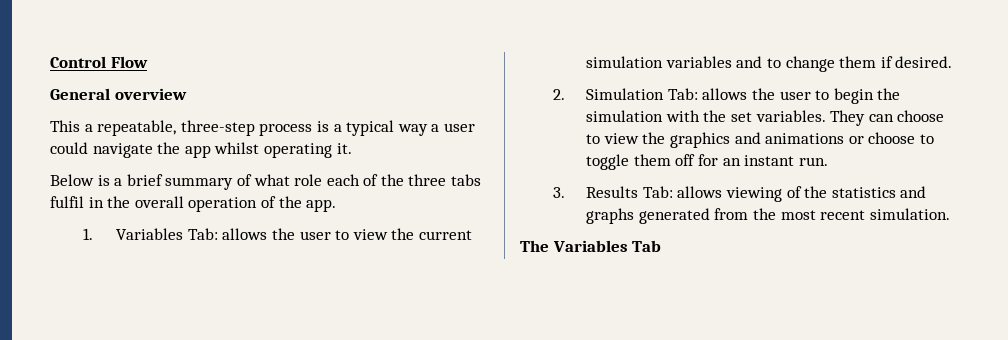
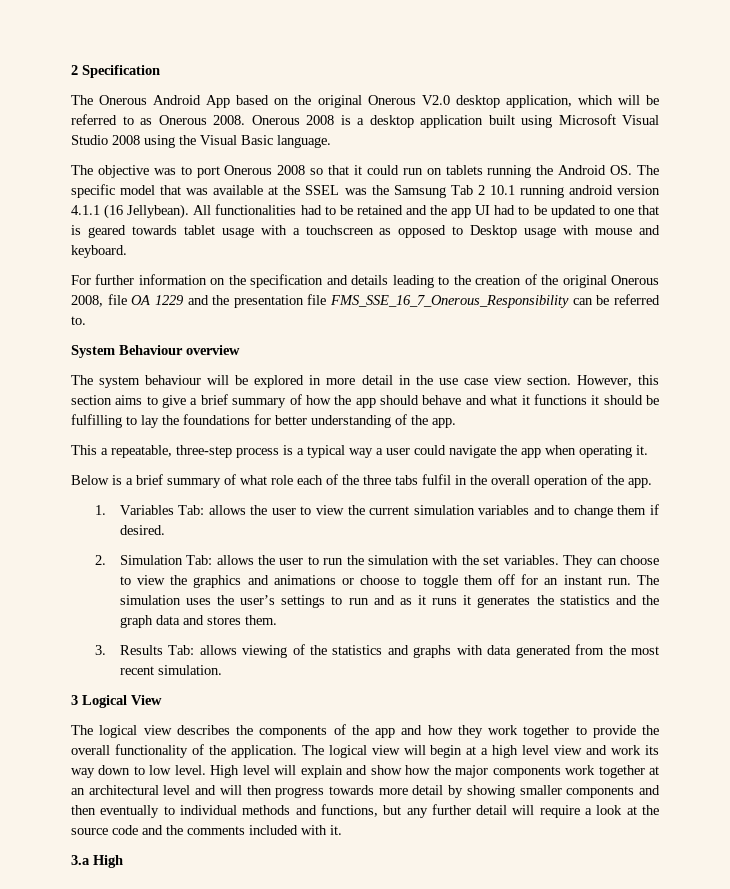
[50,56,148,68] [50,88,187,100] Control Flow // General overview -> [71,65,160,78] [71,95,659,108] [71,114,659,128] [71,135,331,148] [71,165,660,178] [71,184,660,198] [71,204,659,219] [71,225,660,238] [71,245,127,258] [71,274,659,288] [71,294,660,308] [71,316,86,325] [71,345,240,358] [71,375,659,388] [71,394,659,408] [71,414,456,428] 2 Specification // The Onerous Android App based on the original Onerous V2.0 desktop application, which will be referred to as Onerous 2008. Onerous 2008 is a desktop application built using Microsoft Visual Studio 2008 using the Visual Basic language. // The objective was to port Onerous 2008 so that it could run on tablets running the Android OS. The specific model that was available at the SSEL was the Samsung Tab 2 10.1 running android version 4.1.1 (16 Jellybean). All functionalities had to be retained and the app UI had to be updated to one that is geared towards tablet usage with a touchscreen as opposed to Desktop usage with mouse and keyboard. // For further information on the specification and details leading to the creation of the original Onerous 2008, file OA 1229 and the presentation file FMS_SSE_16_7_Onerous_Responsibility can be referred to. // System Behaviour overview // The system behaviour will be explored in more detail in the use case view section. However, this section aims to give a brief summary of how the app should behave and what it functions it should be fulfilling to lay the foundations for better understanding of the app.
[214,142,260,154] whilst -> [545,445,576,455] when
[833,88,874,104] begin -> [323,558,344,565] run
(828, 161) none -> [636,575,659,585] [119,595,659,608] [119,615,277,628] The simulation uses the user’s settings to run and as it runs it generates the statistics and the graph data and stores them.
(635, 216) none -> [456,645,512,655] with data
[520,240,662,252] The Variables Tab -> [71,695,162,708] [71,724,659,738] [71,744,660,758] [71,765,660,778] [71,785,660,798] [71,804,659,818] [71,825,342,835] [71,855,123,868] 3 Logical View // The logical view describes the components of the app and how they work together to provide the overall functionality of the application. The logical view will begin at a high level view and work its way down to low level. High level will explain and show how the major components work together at an architectural level and will then progress towards more detail by showing smaller components and then eventually to individual methods and functions, but any further detail will require a look at the source code and the comments included with it. // 3.a High

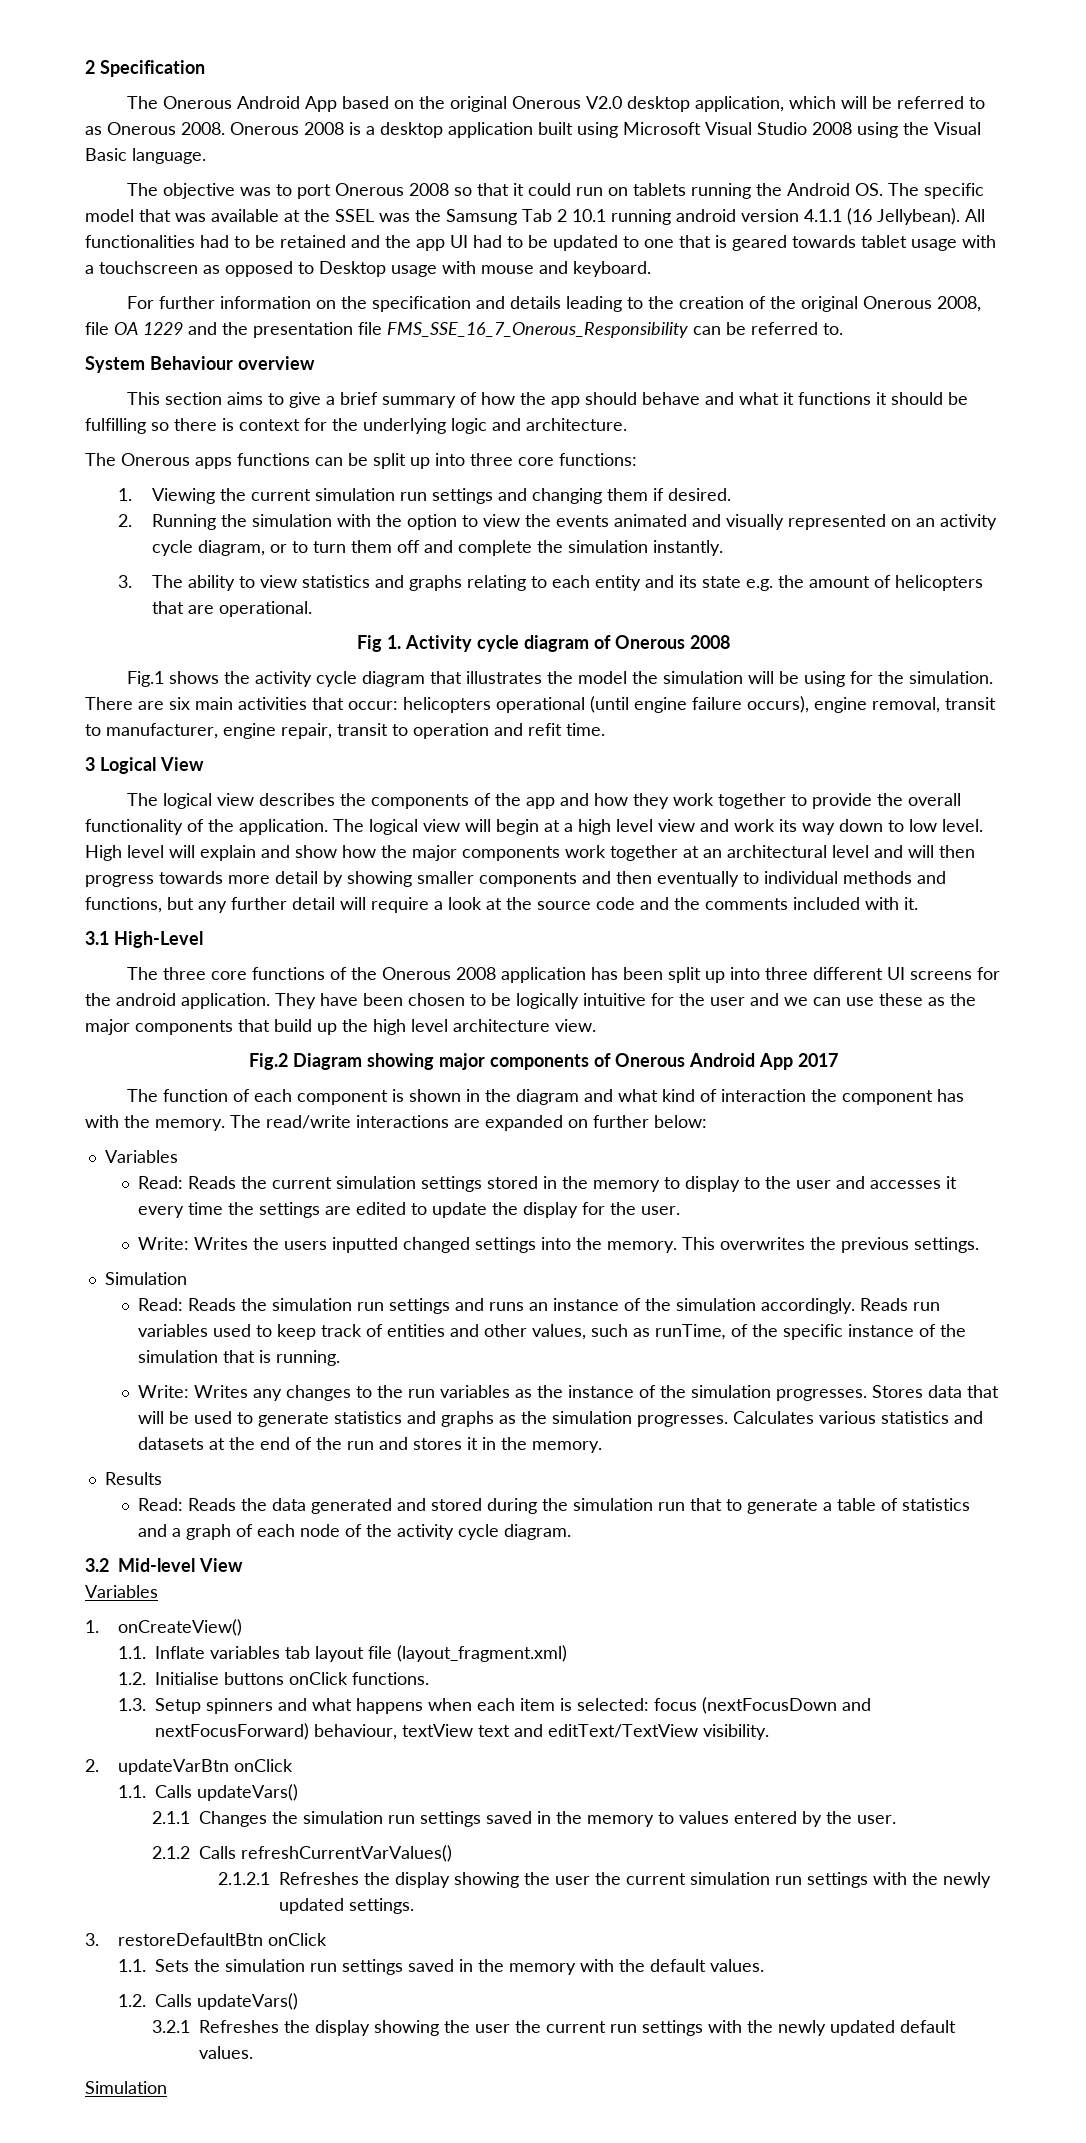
[71,375,659,388] The system behaviour will be explored in more detail in the use case view section. However, this -> [127,392,161,405] This
[126,414,456,428] [71,445,648,458] [71,474,652,488] [95,504,659,518] [119,525,165,535] [95,555,659,568] [119,574,659,588] [119,595,659,608] [119,615,277,628] [95,644,659,658] [119,665,222,675] to lay the foundations for better understanding of the app. // This a repeatable, three-step process is a typical way a user could navigate the app when operating it. // Below is a brief summary of what role each of the three tabs fulfil in the overall operation of the app. // 1. Variables Tab: allows the user to view the current simulation variables and to change them if desired. // 2. Simulation Tab: allows the user to run the simulation with the set variables. They can choose to view the graphics and animations or choose to toggle them off for an instant run. The simulation uses the user’s settings to run and as it runs it generates the statistics and the graph data and stores them. // 3. Results Tab: allows viewing of the statistics and graphs with data generated from the most recent simulation. -> [151,418,627,434] [85,453,637,469] [118,488,731,504] [118,514,997,530] [151,540,723,556] [118,575,983,591] [151,601,312,617] [356,635,730,652] [127,671,994,687] [85,696,996,713] [85,723,605,739] so there is context for the underlying logic and architecture. // The Onerous apps functions can be split up into three core functions: // 1. Viewing the current simulation run settings and changing them if desired. // 2. Running the simulation with the option to view the events animated and visually represented on an activity cycle diagram, or to turn them off and complete the simulation instantly. // 3. The ability to view statistics and graphs relating to each entity and its state e.g. the amount of helicopters that are operational. // Fig 1. Activity cycle diagram of Onerous 2008 // Fig.1 shows the activity cycle diagram that illustrates the model the simulation will be using for the simulation. There are six main activities that occur: helicopters operational (until engine failure occurs), engine removal, transit to manufacturer, engine repair, transit to operation and refit time.
[71,855,123,868] 3.a High -> [85,931,203,948] [127,967,1001,983] [85,993,976,1009] [85,1019,596,1035] [248,1053,838,1070] [127,1089,965,1105] [85,1115,707,1131] [104,1150,178,1163] [138,1176,958,1192] [138,1202,681,1218] [138,1237,980,1253] [104,1272,187,1285] [138,1298,941,1314] [138,1324,967,1340] [138,1350,341,1366] [138,1385,1000,1401] [138,1411,984,1427] [138,1437,603,1453] [104,1472,162,1485] [138,1498,971,1514] [138,1524,572,1540] [85,1558,244,1572] [85,1585,158,1598] [85,1619,243,1636] [118,1645,568,1662] [118,1672,430,1685] [118,1697,872,1714] [155,1723,770,1740] [85,1759,294,1775] [118,1784,299,1801] [151,1811,896,1827] [151,1845,452,1862] [218,1872,992,1888] [279,1898,415,1914] [85,1933,328,1946] [118,1959,765,1975] [118,1993,299,2010] [151,2020,956,2036] [198,2046,253,2059] [85,2081,167,2094] 3.1 High-Level // The three core functions of the Onerous 2008 application has been split up into three different UI screens for the android application. They have been chosen to be logically intuitive for the user and we can use these as the major components that build up the high level architecture view. // Fig.2 Diagram showing major components of Onerous Android App 2017 // The function of each component is shown in the diagram and what kind of interaction the component has with the memory. The read/write interactions are expanded on further below: // Variables // Read: Reads the current simulation settings stored in the memory to display to the user and accesses it every time the settings are edited to update the display for the user. // Write: Writes the users inputted changed settings into the memory. This overwrites the previous settings. // Simulation // Read: Reads the simulation run settings and runs an instance of the simulation accordingly. Reads run variables used to keep track of entities and other values, such as runTime, of the specific instance of the simulation that is running. // Write: Writes any changes to the run variables as the instance of the simulation progresses. Stores data that will be used to generate statistics and graphs as the simulation progresses. Calculates various statistics and datasets at the end of the run and stores it in the memory. // Results // Read: Reads the data generated and stored during the simulation run that to generate a table of statistics and a graph of each node of the activity cycle diagram. // 3.2 Mid-level View // Variables // 1. onCreateView() // 1.1. Inflate variables tab layout file (layout_fragment.xml) // 1.2. Initialise buttons onClick functions. // 1.3. Setup spinners and what happens when each item is selected: focus (nextFocusDown and nextFocusForward) behaviour, textView text and editText/TextView visibility. // 2. updateVarBtn onClick // 1.1. Calls updateVars() // 2.1.1 Changes the simulation run settings saved in the memory to values entered by the user. // 2.1.2 Calls refreshCurrentVarValues() // 2.1.2.1 Refreshes the display showing the user the current simulation run settings with the newly updated settings. // 3. restoreDefaultBtn onClick // 1.1. Sets the simulation run settings saved in the memory with the default values. // 1.2. Calls updateVars() // 3.2.1 Refreshes the display showing the user the current run settings with the newly updated default values. // Simulation

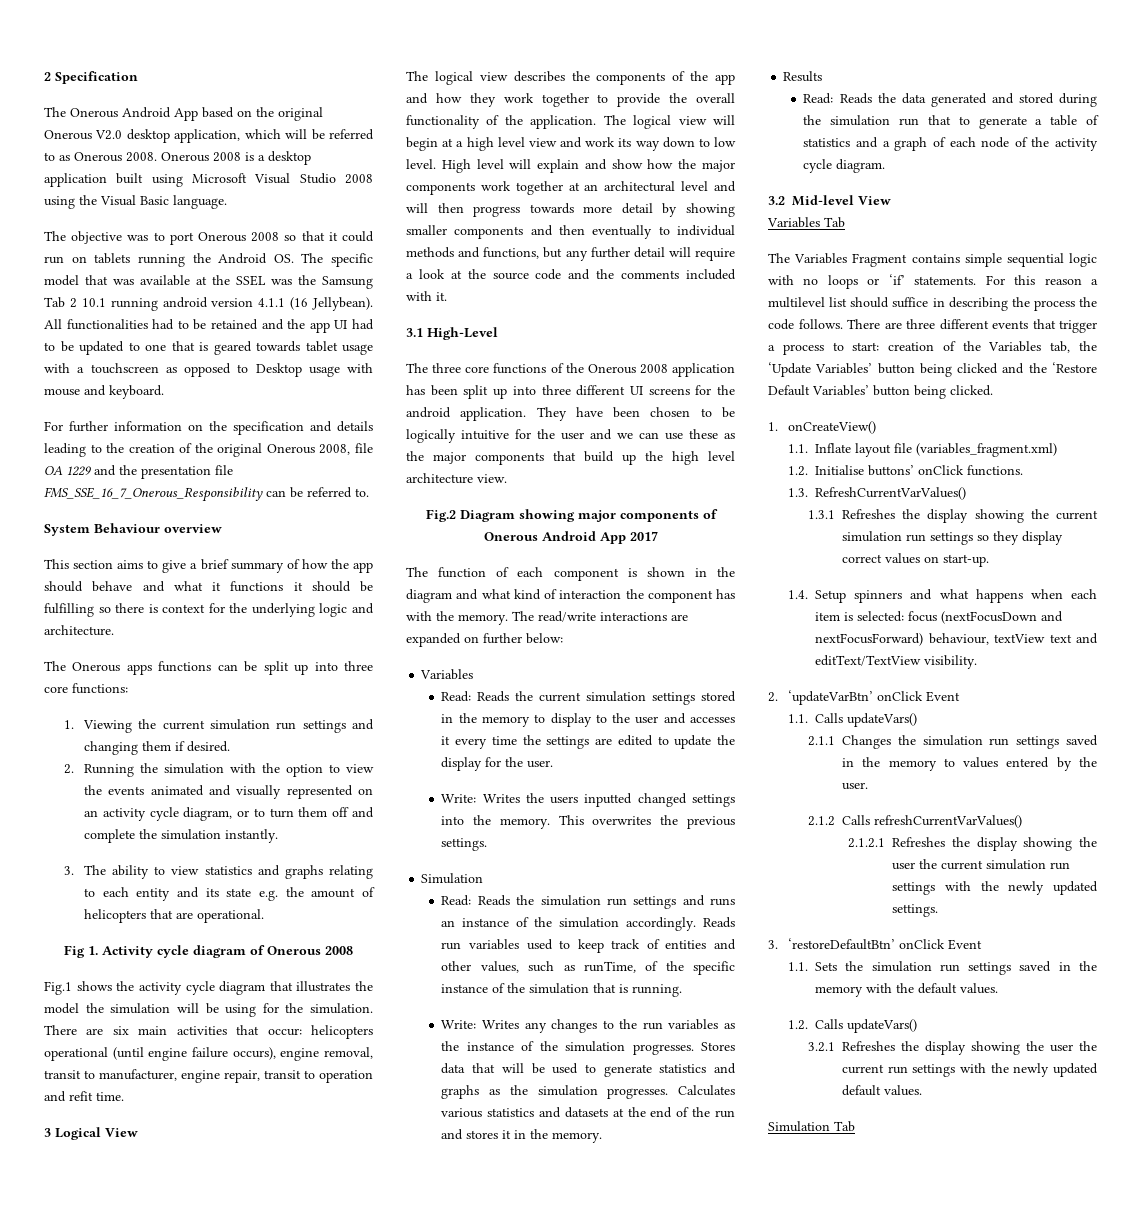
(158, 1591) none -> [824,217,845,228] [768,253,1097,267] [768,274,1098,289] [768,297,1097,311] [768,319,1097,333] [768,341,1097,355] [768,362,1097,377] [768,385,993,399] Tab // The Variables Fragment contains simple sequential logic with no loops or ‘if’ statements. For this reason a multilevel list should suffice in describing the process the code follows. There are three different events that trigger a process to start: creation of the Variables tab, the ‘Update Variables’ button being clicked and the ‘Restore Default Variables’ button being clicked.
[210,1646,311,1659] variables tab -> (852, 448) none
[397,1645,568,1662] (layout_fragment.xml) -> [916,443,1058,457] (variables_fragment.xml)
[224,1672,285,1685] buttons -> [868,465,915,476] buttons’
(147, 1704) none -> [815,487,967,500] [808,509,1098,523] [842,531,1064,545] [842,553,990,567] [788,590,809,599] RefreshCurrentVarValues() // 1.3.1 Refreshes the display showing the current simulation run settings so they display correct values on start-up. // 1.4.
[118,1759,294,1775] updateVarBtn onClick -> [788,690,961,705] ‘updateVarBtn’ onClick Event
[118,1933,328,1946] restoreDefaultBtn onClick -> [788,938,983,950] ‘restoreDefaultBtn’ onClick Event
(167, 2087) none -> [834,1121,855,1132] Tab

